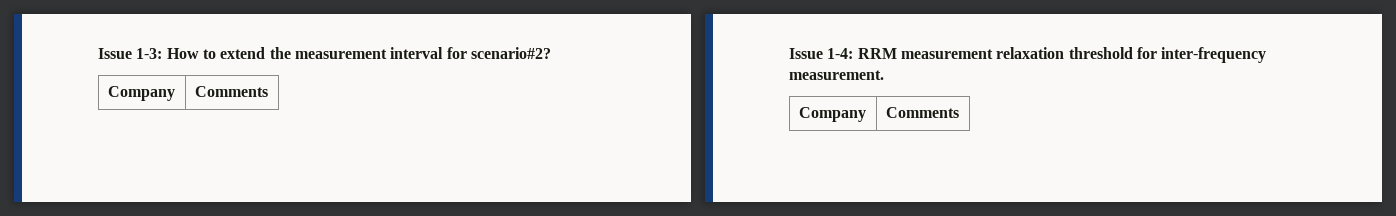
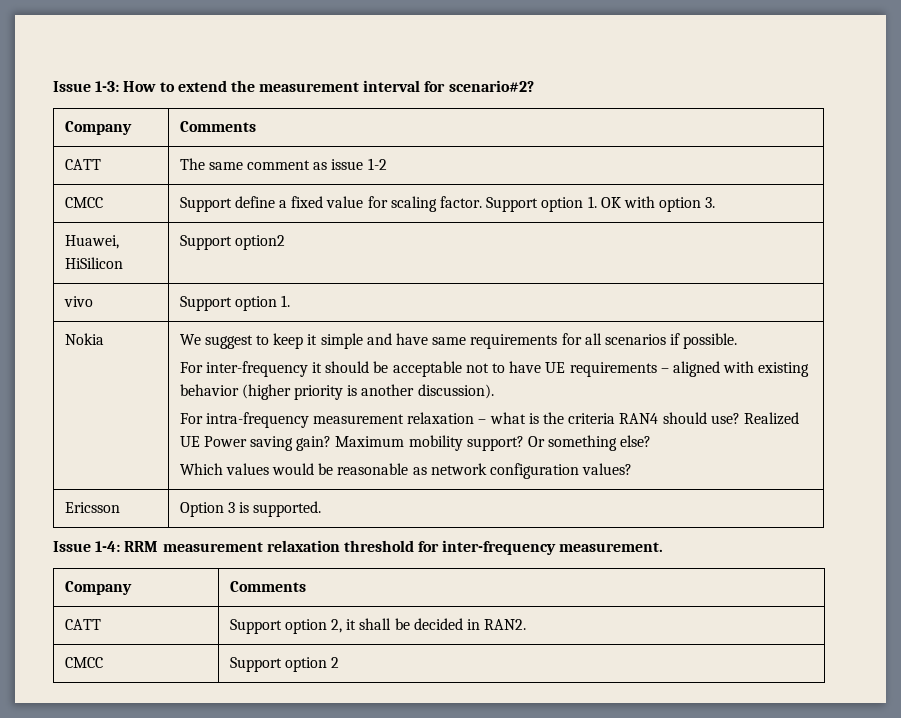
(268, 91) none -> [64,159,101,170] [179,158,387,170] [64,197,103,208] [179,196,716,212] [64,235,119,249] [64,257,123,269] [179,235,285,250] [63,296,93,307] [179,295,291,311] [64,333,104,345] [179,333,738,349] [179,361,810,377] [179,384,494,400] [179,412,799,428] [179,435,652,451] [179,463,633,479] [64,502,120,513] [179,501,322,517] // CATT | The same comment as issue 1-2 // CMCC | Support define a fixed value for scaling factor. Support option 1. OK with option 3. // Huawei, HiSilicon | Support option2 // vivo | Support option 1. // Nokia | We suggest to keep it simple and have same requirements for all scenarios if possible. // For inter-frequency it should be acceptable not to have UE requirements – aligned with existing behavior (higher priority is another discussion). // For intra-frequency measurement relaxation – what is the criteria RAN4 should use? Realized UE Power saving gain? Maximum mobility support? Or something else? // Which values would be reasonable as network configuration values? // Ericsson | Option 3 is supported.
(959, 112) none -> [64,619,101,630] [229,618,527,634] [64,657,103,668] [229,657,340,672] // CATT | Support option 2, it shall be decided in RAN2. // CMCC | Support option 2

